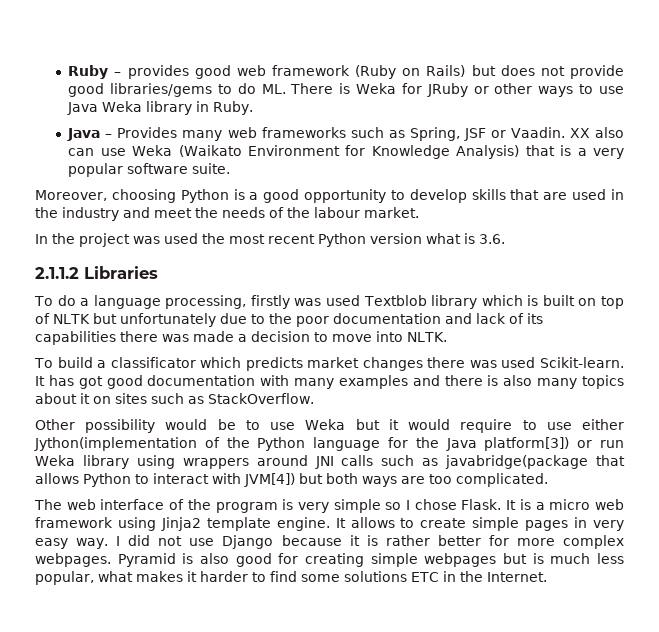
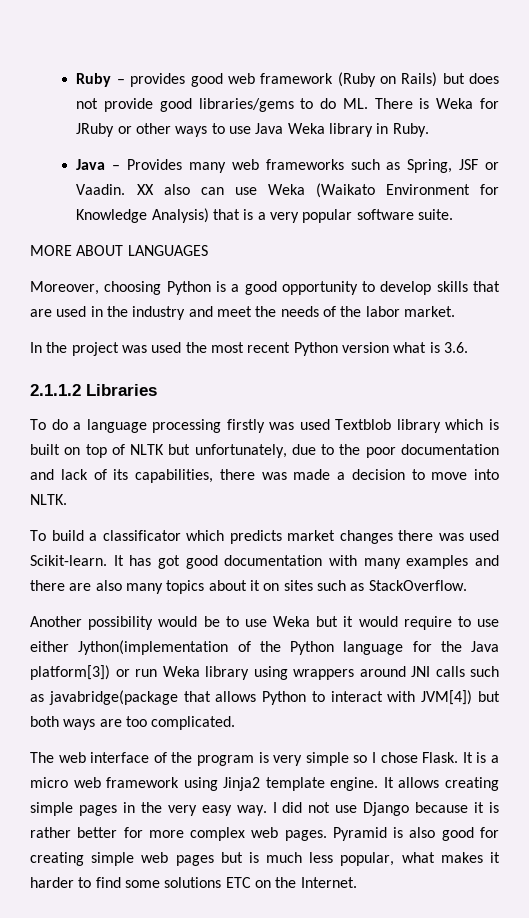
(231, 168) none -> [30,245,208,256] // MORE ABOUT LANGUAGES
[314,207,360,218] labour -> [365,306,400,317] labor
[165,295,247,309] processing, -> [152,419,222,433] processing
[119,313,216,327] unfortunately -> [194,444,287,458] unfortunately,
[35,331,116,345] capabilities -> [135,469,213,483] capabilities,
[487,375,499,386] is -> [69,583,92,591] are
[35,419,75,430] Other -> [30,616,82,627] Another
[400,518,467,528] to create -> [444,777,499,791] creating
(588, 522) none -> [140,802,162,813] the
[35,553,111,567] webpages. -> [251,827,327,841] web pages.
[424,553,497,567] webpages -> [141,852,214,866] web pages
[443,571,456,582] in -> [254,880,271,888] on

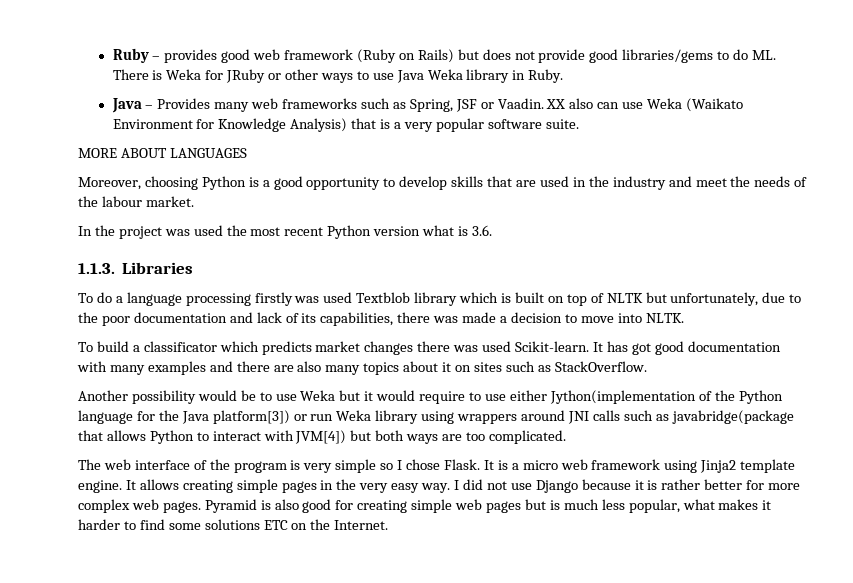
[365,306,400,317] labor -> [101,196,142,207] labour
[30,384,81,396] 2.1.1.2 -> [78,263,115,274] 1.1.3.

